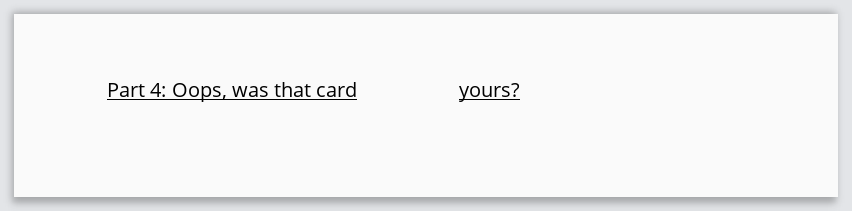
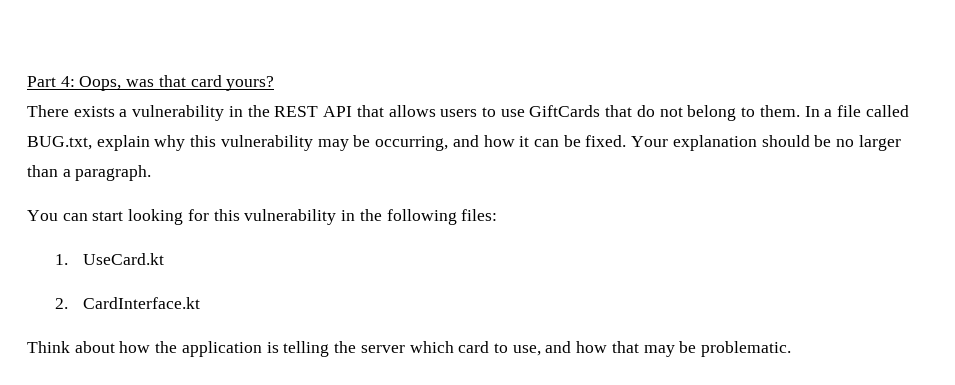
(520, 92) none -> [27,105,909,121] [27,135,901,151] [27,165,152,181] [27,209,498,225] [55,253,165,265] [55,297,201,309] [27,341,792,357] // There exists a vulnerability in the REST API that allows users to use GiftCards that do not belong to them. In a file called BUG.txt, explain why this vulnerability may be occurring, and how it can be fixed. Your explanation should be no larger than a paragraph. // You can start looking for this vulnerability in the following files: // 1. UseCard.kt // 2. CardInterface.kt // Think about how the application is telling the server which card to use, and how that may be problematic.

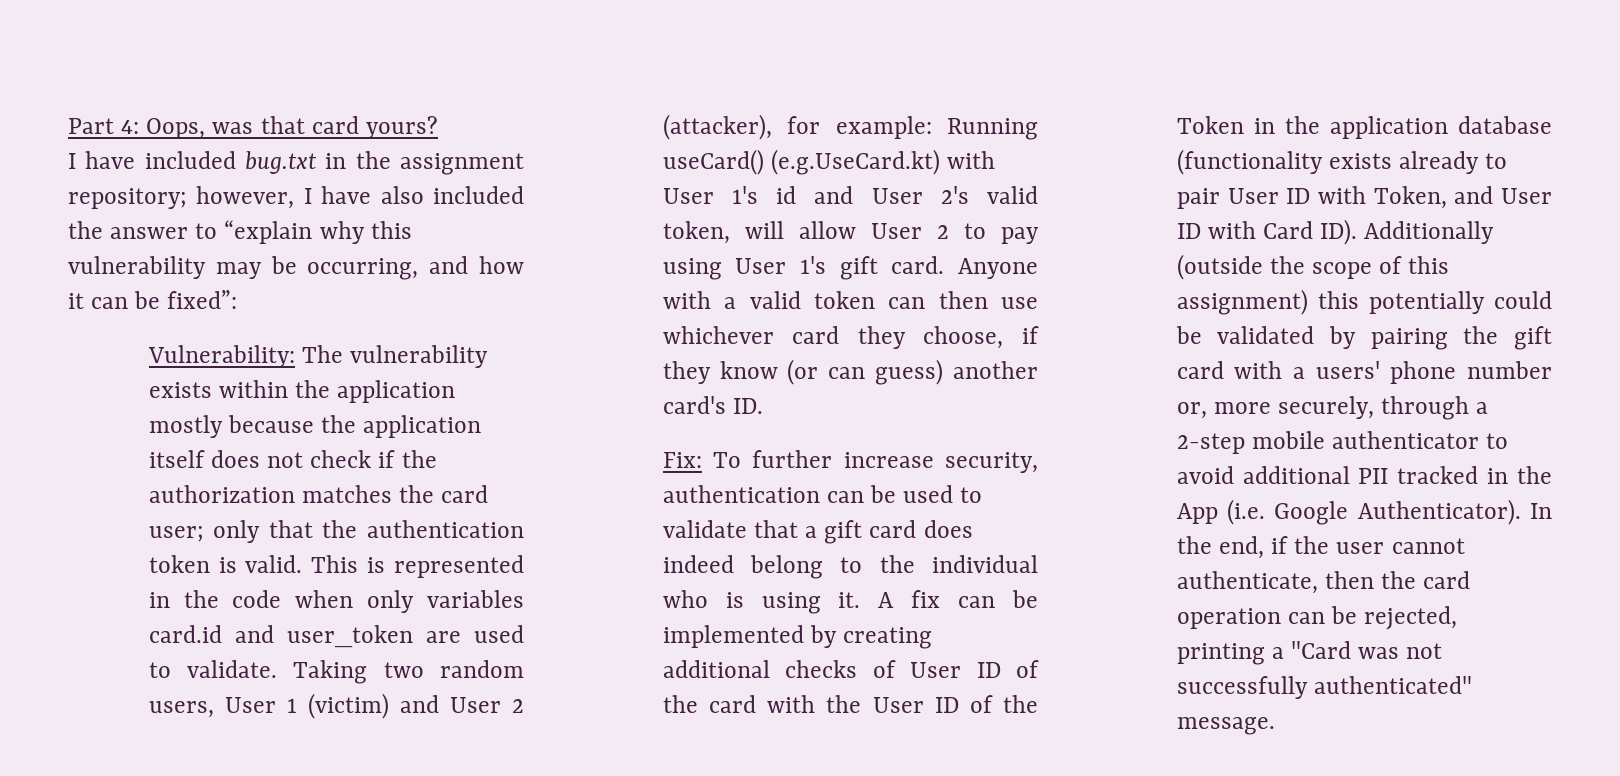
[27,105,909,121] [27,135,150,151] There exists a vulnerability in the REST API that allows users to use GiftCards that do not belong to them. In a file called BUG.txt, explain -> [68,151,524,175] [68,186,524,209] [68,220,313,244] I have included bug.txt in the assignment repository; however, I have also included the answer to “explain
[585,135,901,151] [27,165,152,181] [27,209,498,225] [55,253,165,265] [55,297,201,309] [27,341,792,357] fixed. Your explanation should be no larger than a paragraph. // You can start looking for this vulnerability in the following files: // 1. UseCard.kt // 2. CardInterface.kt // Think about how the application is telling the server which card to use, and how that may be problematic. -> [167,290,238,309] [147,345,489,368] [148,380,456,403] [148,415,482,438] [148,450,437,468] [148,485,489,503] [148,520,524,543] [148,555,524,578] [148,590,524,613] [148,625,524,648] [148,660,524,684] [148,693,524,719] [662,114,1038,140] [662,149,996,175] [662,186,1038,204] [662,221,1039,244] [662,256,1038,280] [662,291,1038,309] [662,326,1039,349] [662,359,1038,385] [662,396,763,414] [662,450,1038,473] [662,485,983,503] [662,520,973,544] [662,555,1038,579] [662,590,1038,614] [662,625,933,649] [662,660,1039,678] [662,695,1038,713] [1176,116,1552,139] [1176,149,1508,175] [1176,186,1552,209] [1176,219,1495,245] [1176,254,1450,280] [1176,289,1552,315] [1175,326,1552,350] [1176,361,1552,384] [1176,396,1489,420] [1176,431,1509,454] [1176,466,1552,484] [1176,499,1552,525] [1176,536,1465,559] [1176,571,1471,594] [1176,606,1458,630] [1176,641,1443,665] [1176,676,1472,699] [1176,717,1275,735] fixed”: // Vulnerability: The vulnerability exists within the application mostly because the application itself does not check if the authorization matches the card user; only that the authentication token is valid. This is represented in the code when only variables card.id and user_token are used to validate. Taking two random users, User 1 (victim) and User 2 (attacker), for example: Running useCard() (e.g.UseCard.kt) with User 1's id and User 2's valid token, will allow User 2 to pay using User 1's gift card. Anyone with a valid token can then use whichever card they choose, if they know (or can guess) another card's ID. // Fix: To further increase security, authentication can be used to validate that a gift card does indeed belong to the individual who is using it. A fix can be implemented by creating additional checks of User ID of the card with the User ID of the Token in the application database (functionality exists already to pair User ID with Token, and User ID with Card ID). Additionally (outside the scope of this assignment) this potentially could be validated by pairing the gift card with a users' phone number or, more securely, through a 2-step mobile authenticator to avoid additional PII tracked in the App (i.e. Google Authenticator). In the end, if the user cannot authenticate, then the card operation can be rejected, printing a "Card was not successfully authenticated" message.

